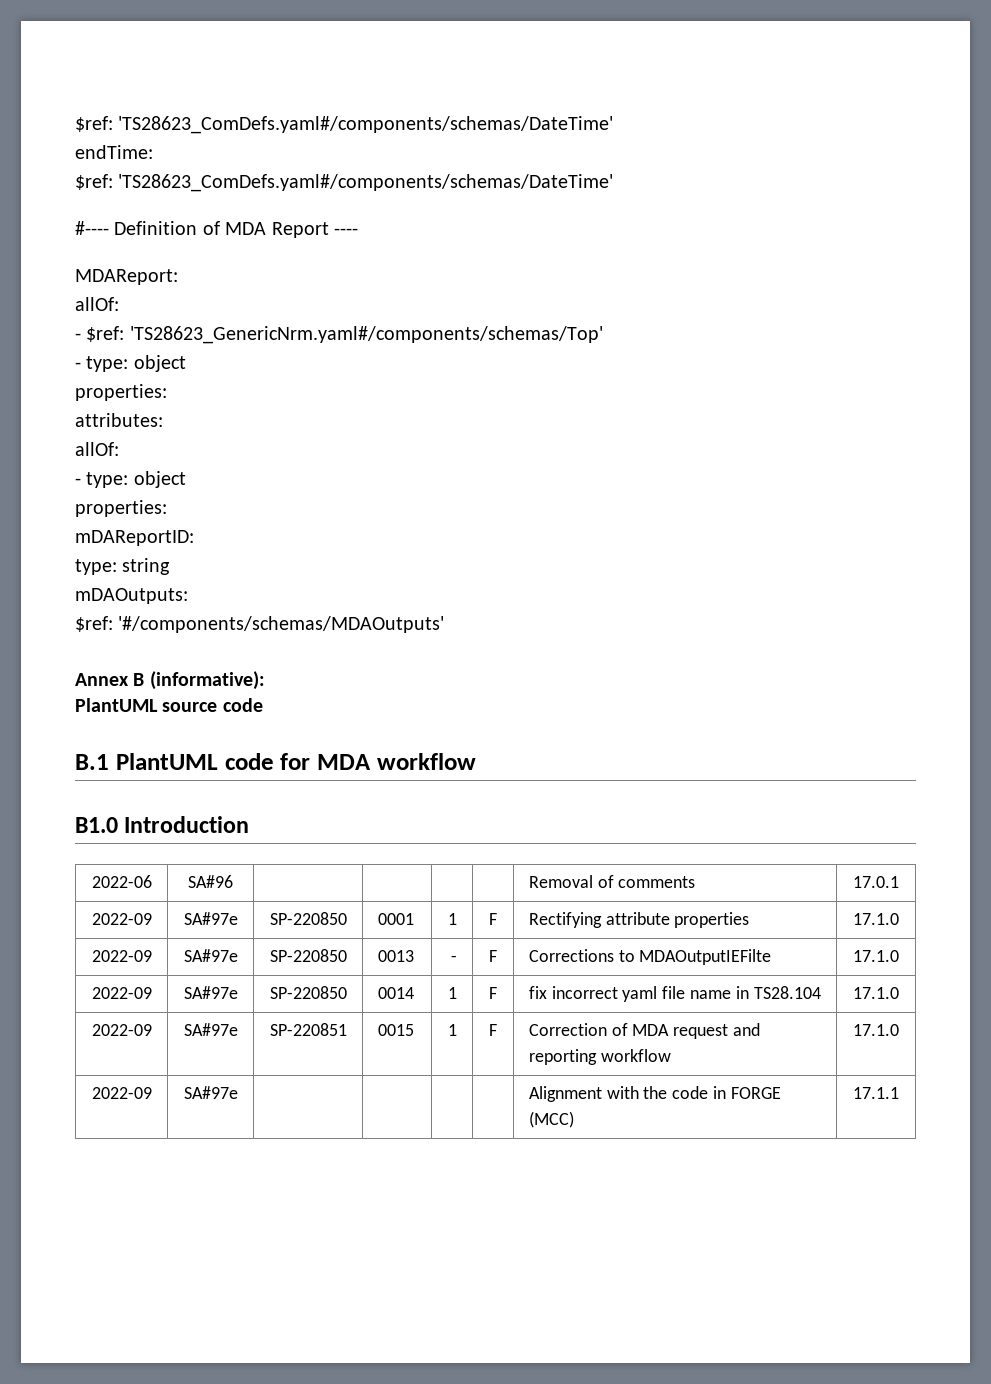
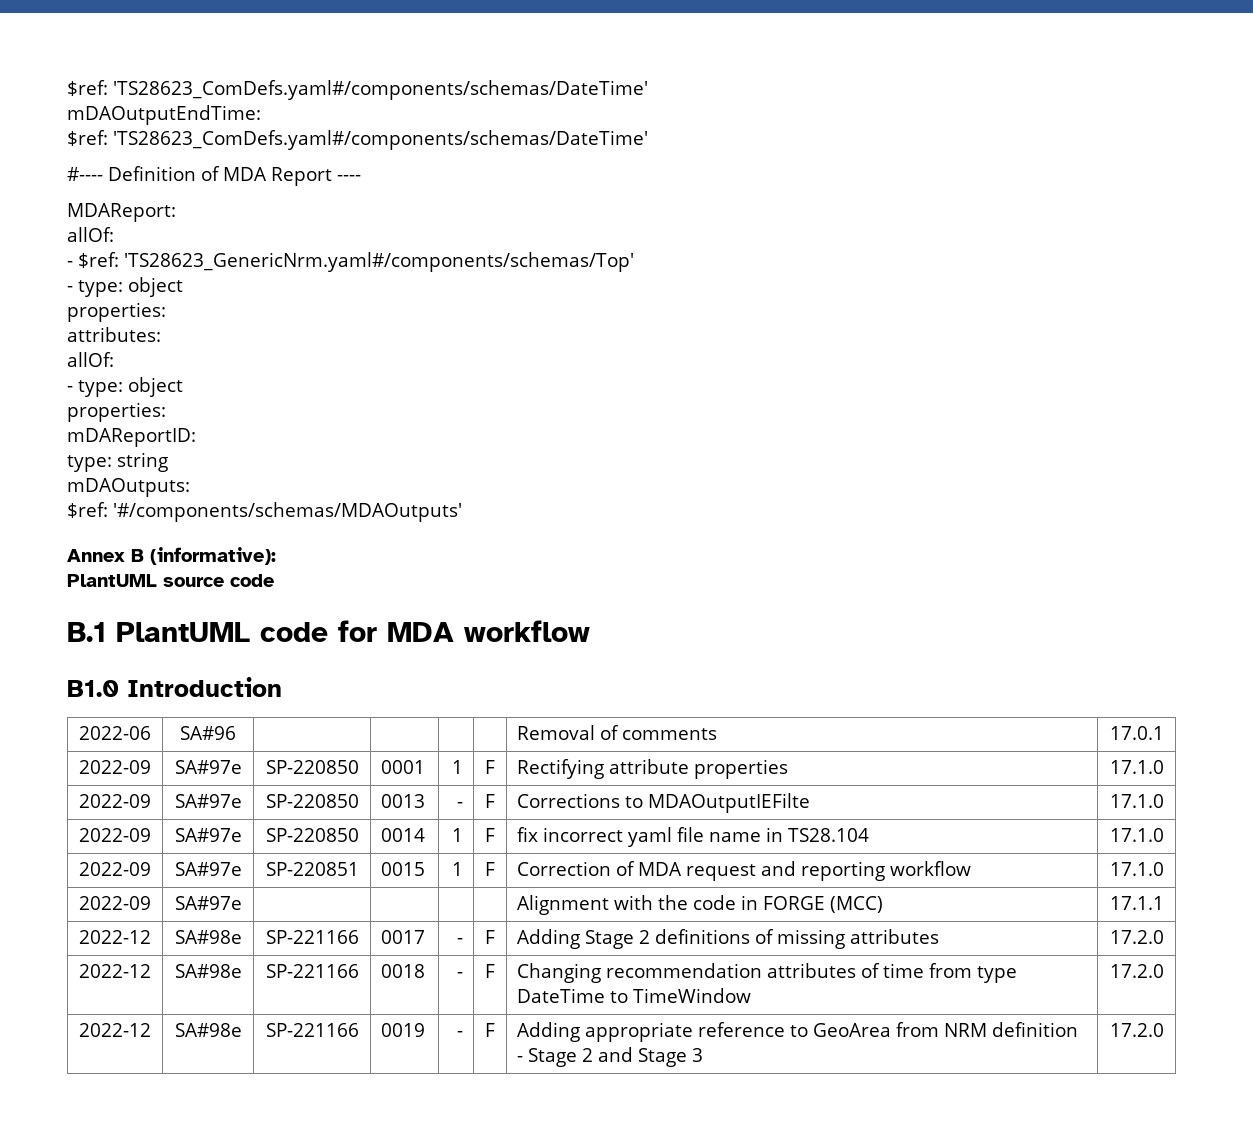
[75,116,614,134] [75,145,153,159] $ref: 'TS28623_ComDefs.yaml#/components/schemas/DateTime' // endTime: -> [67,80,648,100] [67,105,261,125] $ref: 'TS28623_ComDefs.yaml#/components/schemas/DateTime' // mDAOutputEndTime:
(899, 1093) none -> [79,930,151,944] [174,930,242,944] [265,930,359,944] [381,930,426,944] [456,938,463,944] [485,930,495,944] [517,929,940,949] [1109,930,1164,944] [79,964,151,978] [174,964,242,978] [265,964,359,978] [381,964,426,978] [456,972,463,978] [485,964,495,978] [517,963,1018,983] [517,988,752,1003] [1109,964,1164,978] [79,1023,151,1037] [174,1023,242,1037] [265,1023,359,1037] [381,1023,426,1037] [456,1031,463,1037] [485,1023,495,1037] [517,1022,1079,1042] [517,1047,704,1067] [1109,1023,1164,1037] // 2022-12 | SA#98e | SP-221166 | 0017 | - | F | Adding Stage 2 definitions of missing attributes | 17.2.0 // 2022-12 | SA#98e | SP-221166 | 0018 | - | F | Changing recommendation attributes of time from type DateTime to TimeWindow | 17.2.0 // 2022-12 | SA#98e | SP-221166 | 0019 | - | F | Adding appropriate reference to GeoArea from NRM definition - Stage 2 and Stage 3 | 17.2.0

